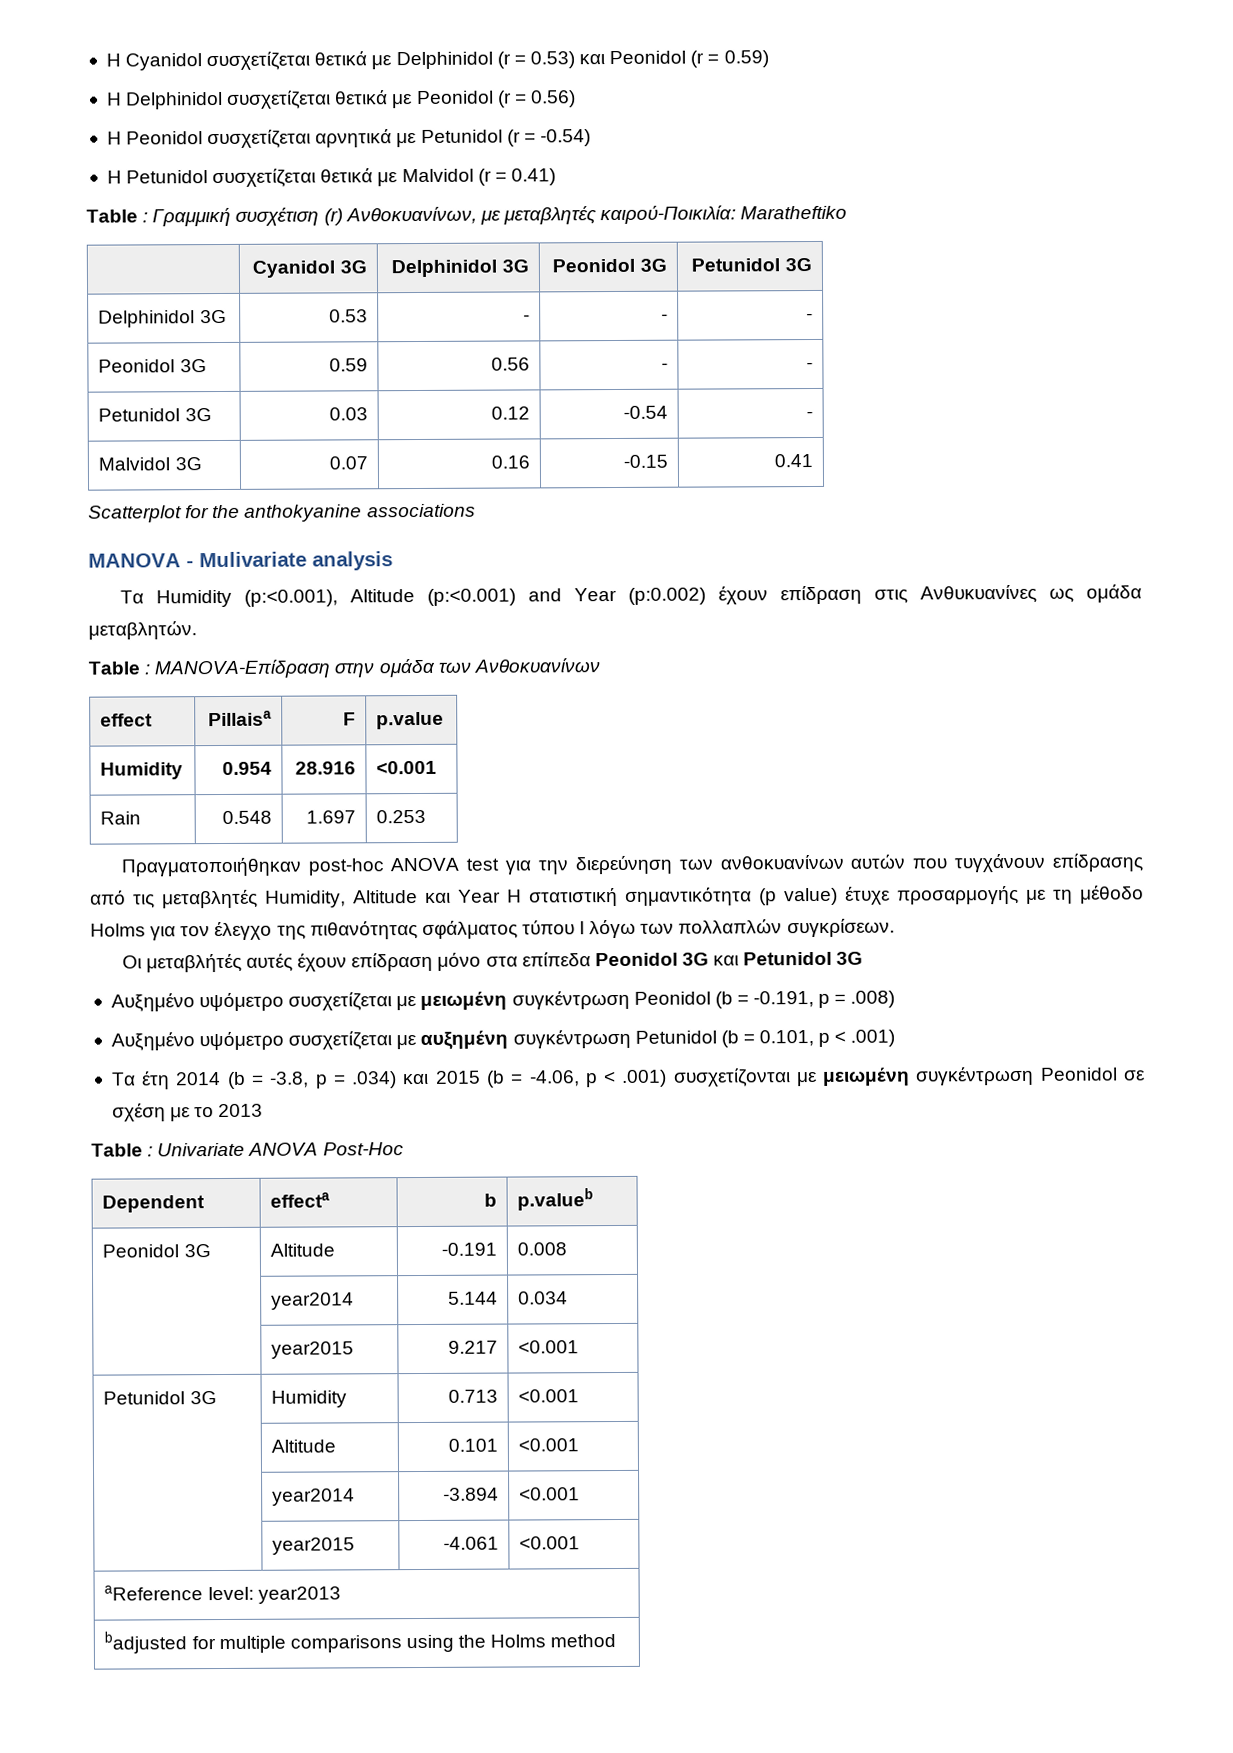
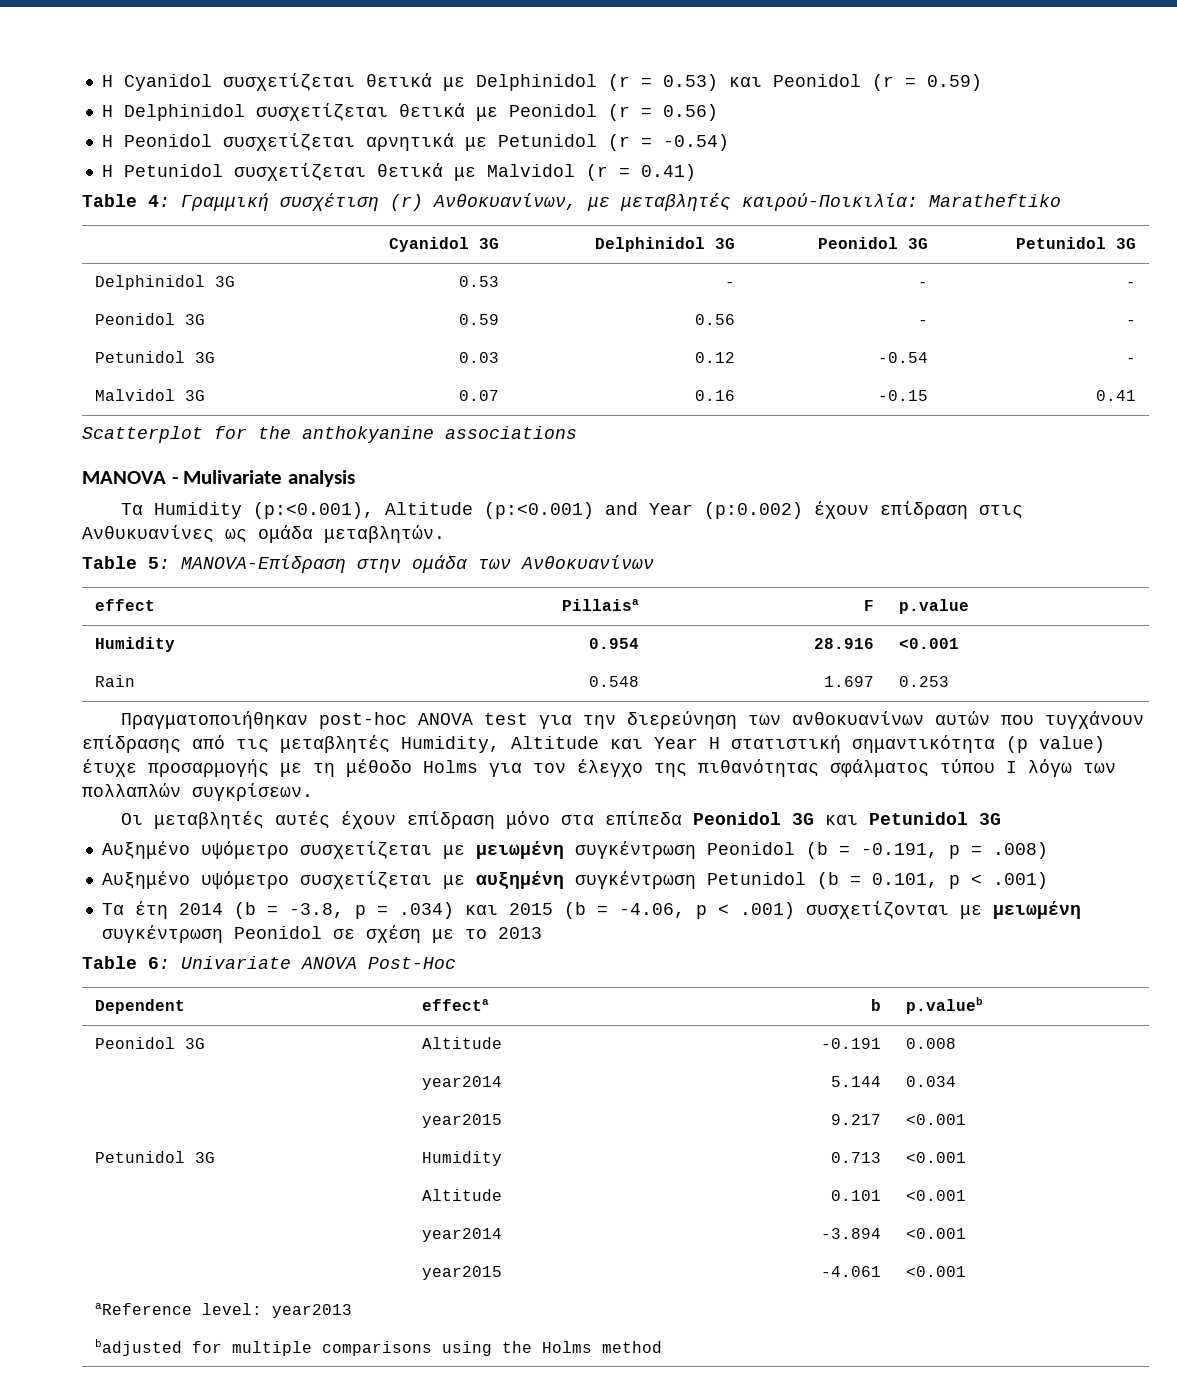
[142,212,149,223] : -> [148,195,170,207] 4:
[144,664,151,675] : -> [148,557,170,569] 5:
[145,953,242,973] μεταβλήτές -> [153,811,264,829] μεταβλητές
[147,1146,154,1157] : -> [148,957,170,969] 6:

